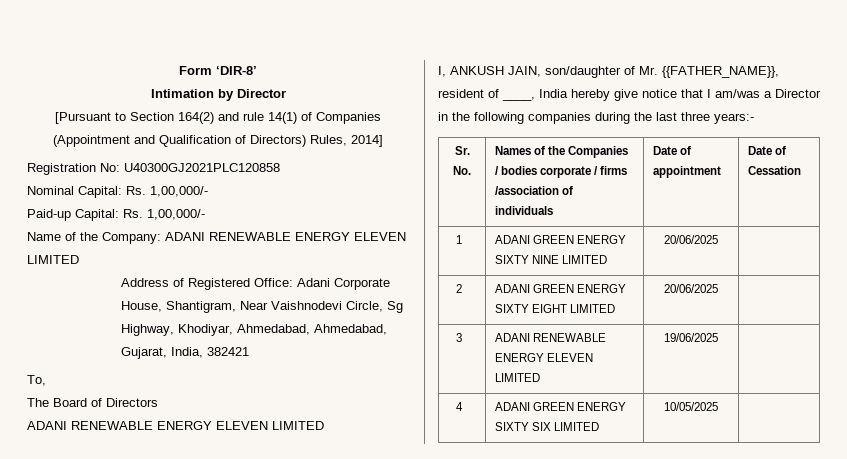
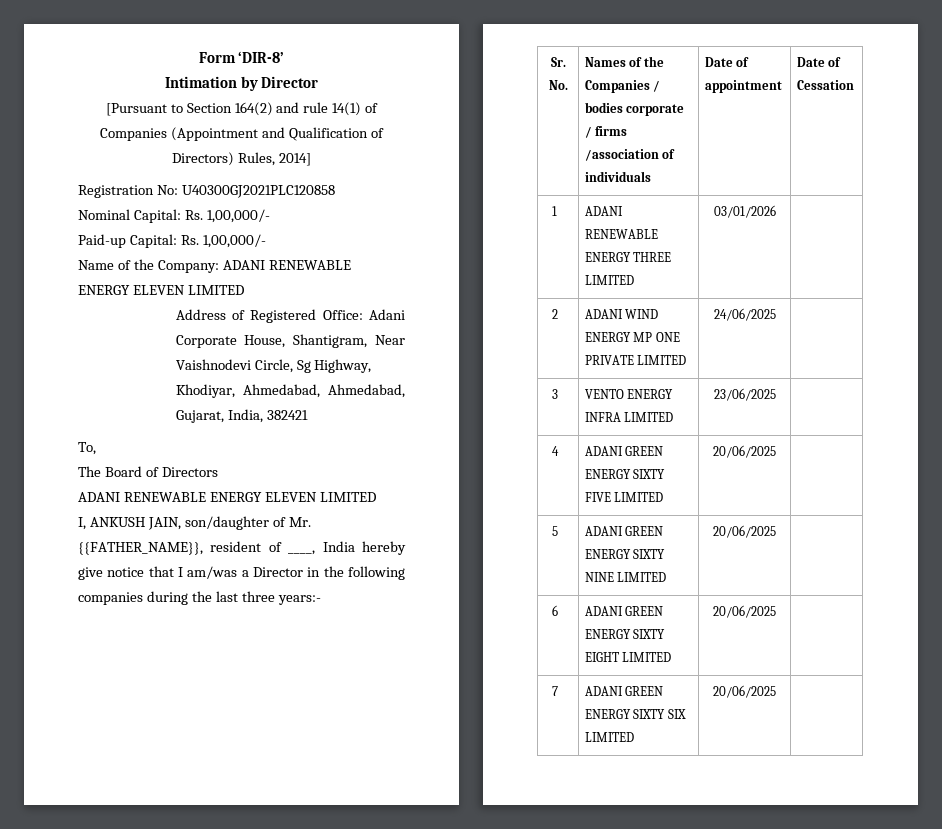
(463, 239) none -> [584,206,623,216] [584,229,658,239] [584,252,672,262] [584,275,634,285] [713,205,776,218] [552,309,559,319] [584,309,659,319] [584,332,680,342] [584,355,687,365] [713,308,776,321] [552,389,559,399] [584,389,674,399] [584,412,674,422] [713,388,776,401] [552,446,560,456] [584,446,664,456] [584,469,666,479] [584,492,664,502] [713,445,776,458] [552,526,559,536] | ADANI RENEWABLE ENERGY THREE LIMITED | 03/01/2026 | // 2 | ADANI WIND ENERGY MP ONE PRIVATE LIMITED | 24/06/2025 | // 3 | VENTO ENERGY INFRA LIMITED | 23/06/2025 | // 4 | ADANI GREEN ENERGY SIXTY FIVE LIMITED | 20/06/2025 | // 5
[456,284,463,293] 2 -> [552,605,559,616] 6
[456,333,463,342] [494,333,607,342] [494,353,594,362] [494,373,540,382] [664,333,718,342] [456,402,464,411] 3 | ADANI RENEWABLE ENERGY ELEVEN LIMITED | 19/06/2025 | // 4 -> [552,686,559,696] 7
[664,402,718,411] 10/05/2025 -> [713,685,776,698] 20/06/2025

